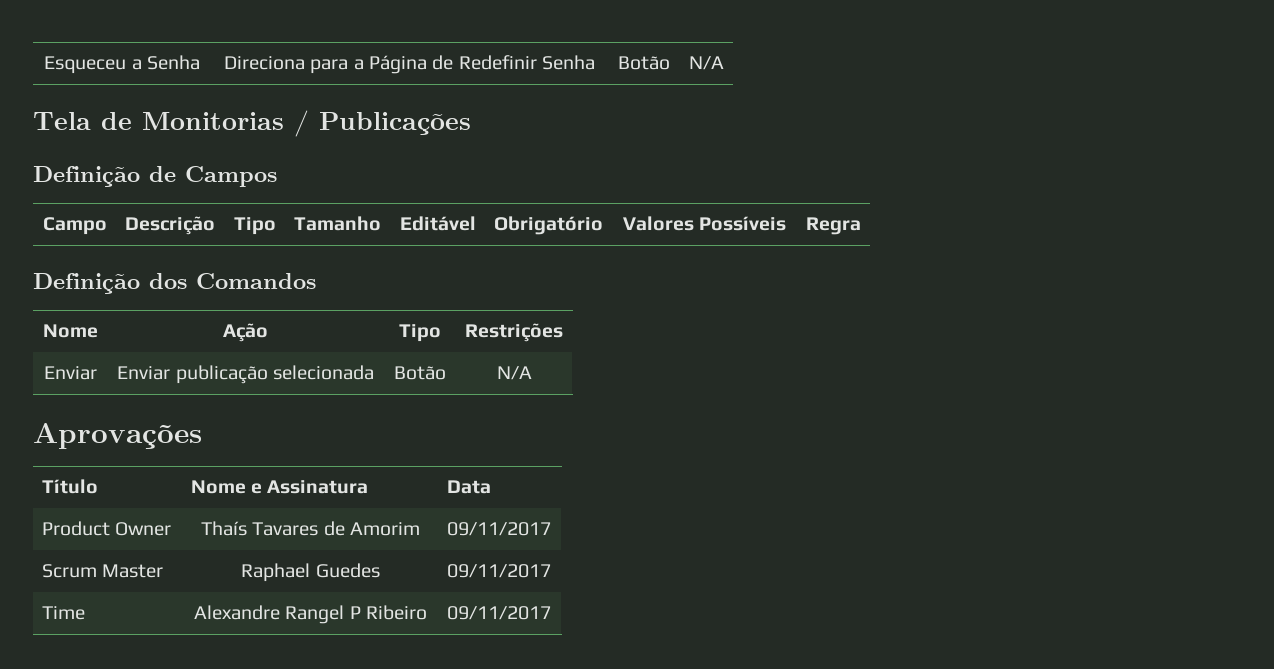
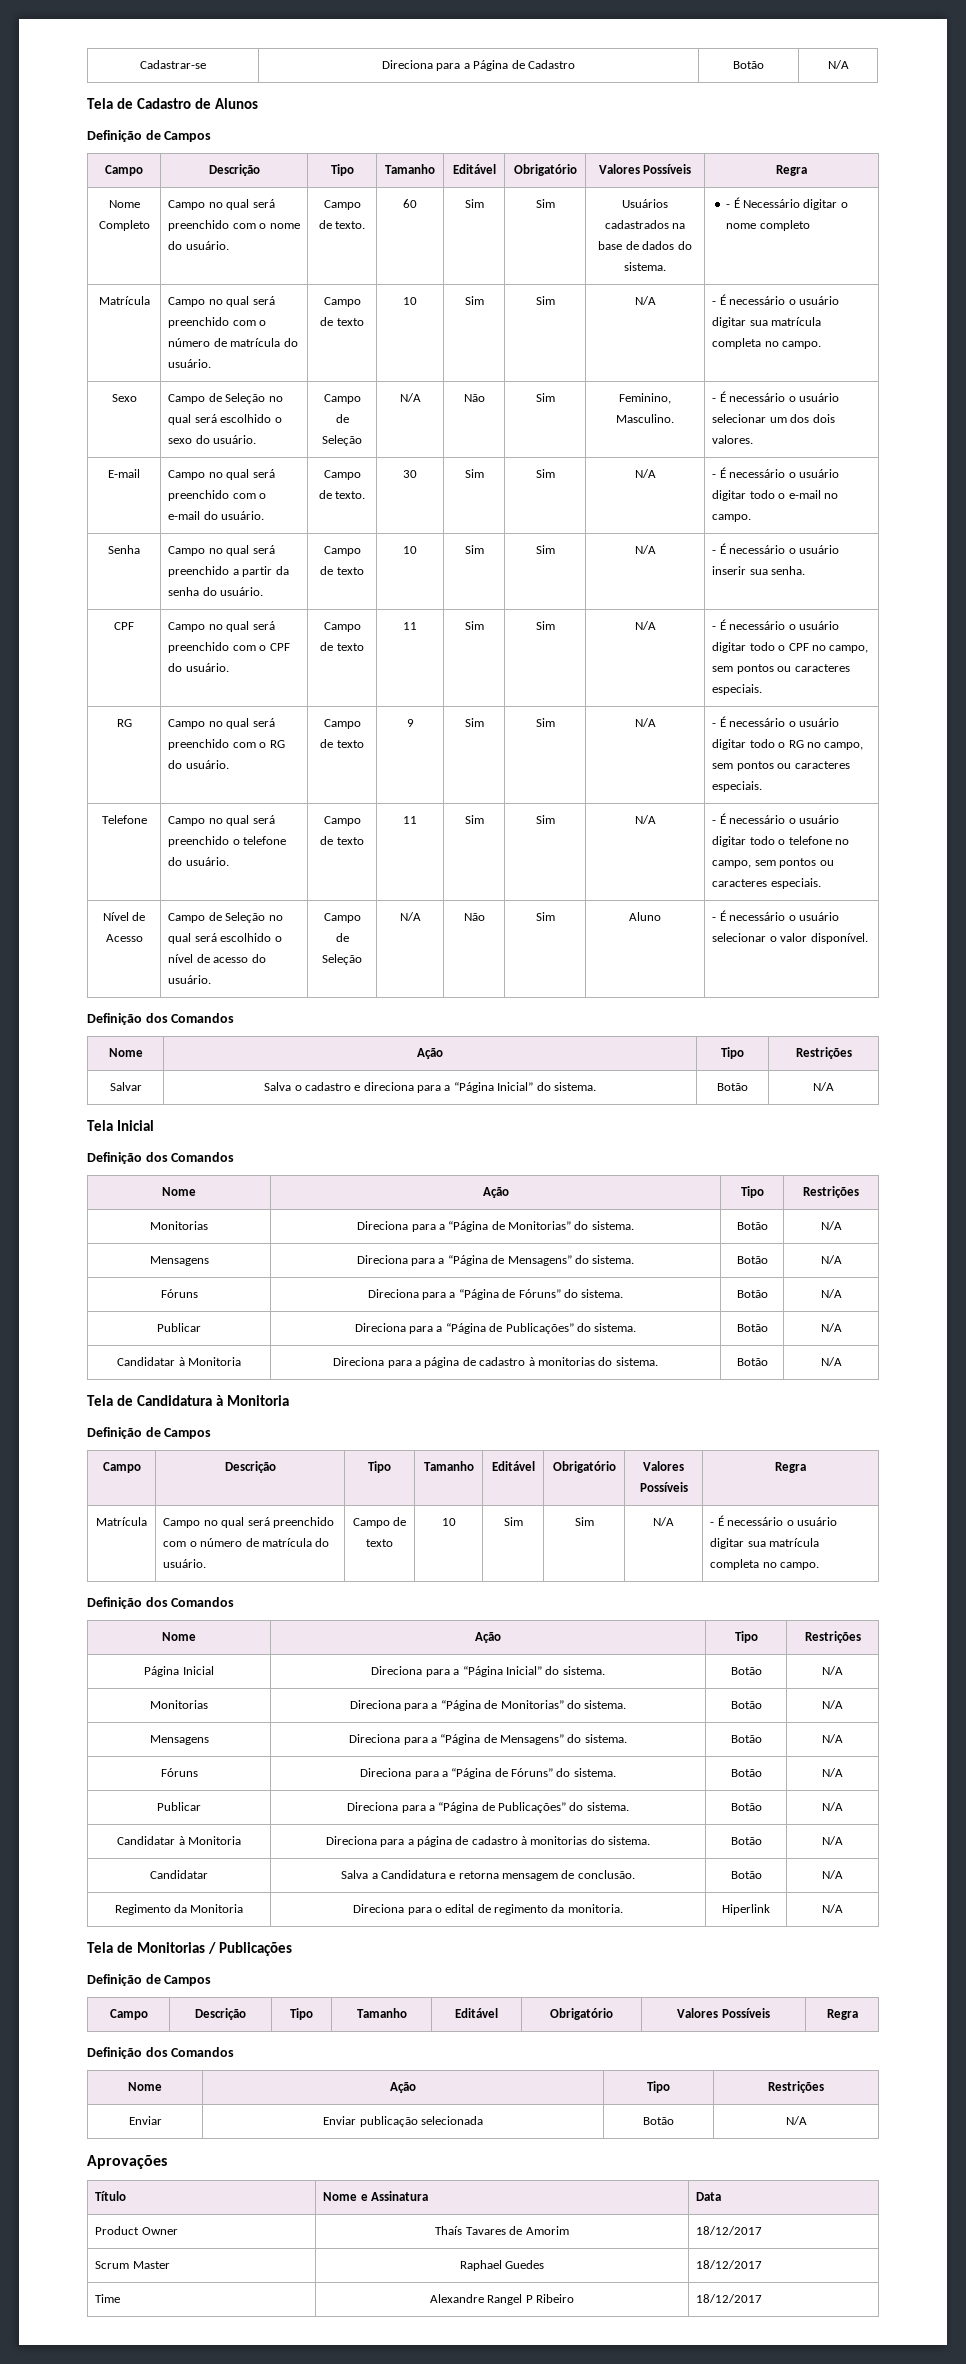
[44,55,200,74] Esqueceu a Senha -> [140,60,206,69] Cadastrar-se
[458,55,595,70] [618,56,670,70] Redefinir Senha | Botão -> [527,60,575,69] [733,61,764,69] [827,60,849,69] [87,98,258,109] [87,130,212,142] [105,165,143,176] [208,164,260,176] [330,164,354,176] [385,164,435,174] [452,164,496,174] [513,164,577,176] [598,164,692,174] [776,165,807,176] [108,200,140,208] [98,220,150,231] [168,199,275,210] [168,220,300,231] [168,241,229,250] [323,200,361,210] [318,220,366,229] [403,199,417,208] [464,199,484,208] [535,199,555,208] [622,199,668,208] [604,220,686,229] [598,241,692,250] [624,262,666,271] [726,197,848,210] [726,220,810,231] [98,296,150,305] [168,296,275,307] [168,317,267,328] [168,338,298,347] [168,359,212,368] [323,297,361,307] [320,317,364,326] [403,297,417,305] [464,296,484,305] [535,296,555,305] [634,296,656,305] [712,294,839,305] [712,317,822,328] [712,338,822,349] [111,394,137,402] [168,393,283,404] [168,414,282,425] [168,435,257,444] [323,394,361,404] [335,414,349,423] [322,435,362,446] [399,393,421,402] [463,394,485,402] [535,393,555,402] [619,393,671,404] [616,414,674,423] [712,391,839,402] [712,414,835,423] [712,435,754,444] [108,469,140,478] [168,469,275,480] [168,490,267,501] [168,511,265,520] [323,470,361,480] [318,490,366,499] [403,470,417,478] [464,469,484,478] [535,469,555,478] [634,469,656,478] [712,467,839,478] [712,490,838,501] [712,514,752,522] [108,545,140,554] [168,545,275,556] [168,566,289,577] [168,587,264,596] [323,546,361,556] [320,566,364,575] [403,546,417,554] [464,545,484,554] [535,545,555,554] [634,545,656,554] [712,543,839,554] [712,566,806,575] [114,622,134,630] [168,621,275,632] [168,642,290,653] [168,663,229,672] [323,622,361,632] [320,642,364,651] [403,622,417,630] [464,621,484,630] [535,621,555,630] [634,621,656,630] [712,619,839,630] [712,642,869,653] [712,664,850,674] [712,684,763,695] [116,719,132,727] [168,718,275,729] [168,739,285,750] [168,760,229,769] [323,719,361,729] [320,739,364,748] [406,719,414,727] [464,718,484,727] [535,718,555,727] [634,718,656,727] [712,716,839,727] [712,739,864,750] [712,761,850,771] [712,781,763,792] [101,815,147,824] [168,815,275,826] [168,836,287,847] [168,857,229,866] [323,816,361,826] [320,836,364,845] [403,816,417,824] [464,815,484,824] [535,815,555,824] [634,815,656,824] [712,813,839,824] [712,836,849,847] [712,858,834,868] [712,878,821,889] [102,912,146,921] [105,934,143,942] [168,912,283,923] [168,933,282,944] [168,954,266,963] [168,975,212,984] [323,913,361,923] [335,933,349,942] [322,954,362,965] [399,912,421,921] [463,913,485,921] [535,912,555,921] [629,912,661,921] [712,910,839,921] [712,933,868,944] [87,1013,235,1025] [108,1048,143,1057] [417,1048,443,1059] [721,1047,744,1059] [795,1047,852,1059] [109,1082,142,1091] [264,1082,596,1093] [717,1083,748,1091] [813,1082,834,1091] [87,1120,154,1131] [87,1152,235,1164] [162,1187,196,1196] [482,1187,509,1198] [740,1186,764,1198] [803,1186,859,1198] [150,1221,208,1230] [357,1221,634,1232] [736,1222,768,1230] [820,1221,842,1230] [149,1256,209,1266] [356,1255,635,1266] [736,1256,768,1264] [820,1255,842,1264] [160,1289,198,1298] [367,1289,624,1300] [736,1290,768,1298] [820,1289,842,1298] [157,1323,201,1332] [354,1323,637,1334] [736,1324,768,1332] [820,1323,842,1332] [117,1357,241,1366] [333,1357,658,1368] [736,1358,768,1366] [820,1357,842,1366] [87,1395,289,1406] [87,1427,212,1439] [102,1462,141,1473] [224,1461,276,1473] [368,1461,391,1473] [423,1461,474,1471] [491,1461,535,1471] [552,1461,616,1473] [643,1461,684,1471] [639,1482,688,1492] [775,1462,806,1473] [96,1517,147,1526] [163,1517,334,1528] [163,1538,330,1547] [163,1559,207,1568] [352,1517,407,1528] [366,1539,393,1547] [441,1518,456,1526] [503,1517,523,1526] [574,1517,594,1526] [653,1517,674,1526] [710,1515,837,1526] [710,1538,820,1549] [710,1559,820,1570] [87,1597,235,1609] [162,1632,196,1641] [475,1632,501,1643] [734,1631,758,1643] [804,1631,861,1643] [144,1666,214,1677] [371,1666,605,1677] [730,1667,762,1675] [822,1666,843,1675] [150,1700,208,1709] [349,1700,627,1711] [730,1701,762,1709] [822,1700,843,1709] [149,1735,209,1745] [349,1734,627,1745] [730,1735,762,1743] [822,1734,843,1743] [160,1768,198,1777] [360,1768,616,1779] [730,1769,762,1777] [822,1768,843,1777] [157,1802,201,1811] [347,1802,629,1813] [730,1803,762,1811] [822,1802,843,1811] [117,1836,241,1845] [325,1836,651,1847] [730,1837,762,1845] [822,1836,843,1845] [150,1870,208,1879] [341,1870,635,1881] [730,1871,762,1879] [822,1870,843,1879] [114,1904,244,1915] [353,1904,623,1915] [722,1904,770,1915] Cadastro | Botão | N/A // Tela de Cadastro de Alunos // Definição de Campos // Campo | Descrição | Tipo | Tamanho | Editável | Obrigatório | Valores Possíveis | Regra // Nome Completo | Campo no qual será preenchido com o nome do usuário. | Campo de texto. | 60 | Sim | Sim | Usuários cadastrados na base de dados do sistema. | - É Necessário digitar o nome completo // Matrícula | Campo no qual será preenchido com o número de matrícula do usuário. | Campo de texto | 10 | Sim | Sim | N/A | - É necessário o usuário digitar sua matrícula completa no campo. // Sexo | Campo de Seleção no qual será escolhido o sexo do usuário. | Campo de Seleção | N/A | Não | Sim | Feminino, Masculino. | - É necessário o usuário selecionar um dos dois valores. // E-mail | Campo no qual será preenchido com o e-mail do usuário. | Campo de texto. | 30 | Sim | Sim | N/A | - É necessário o usuário digitar todo o e-mail no campo. // Senha | Campo no qual será preenchido a partir da senha do usuário. | Campo de texto | 10 | Sim | Sim | N/A | - É necessário o usuário inserir sua senha. // CPF | Campo no qual será preenchido com o CPF do usuário. | Campo de texto | 11 | Sim | Sim | N/A | - É necessário o usuário digitar todo o CPF no campo, sem pontos ou caracteres especiais. // RG | Campo no qual será preenchido com o RG do usuário. | Campo de texto | 9 | Sim | Sim | N/A | - É necessário o usuário digitar todo o RG no campo, sem pontos ou caracteres especiais. // Telefone | Campo no qual será preenchido o telefone do usuário. | Campo de texto | 11 | Sim | Sim | N/A | - É necessário o usuário digitar todo o telefone no campo, sem pontos ou caracteres especiais. // Nível de Acesso | Campo de Seleção no qual será escolhido o nível de acesso do usuário. | Campo de Seleção | N/A | Não | Sim | Aluno | - É necessário o usuário selecionar o valor disponível. // Definição dos Comandos // Nome | Ação | Tipo | Restrições // Salvar | Salva o cadastro e direciona para a “Página Inicial” do sistema. | Botão | N/A // Tela Inicial // Definição dos Comandos // Nome | Ação | Tipo | Restrições // Monitorias | Direciona para a “Página de Monitorias” do sistema. | Botão | N/A // Mensagens | Direciona para a “Página de Mensagens” do sistema. | Botão | N/A // Fóruns | Direciona para a “Página de Fóruns” do sistema. | Botão | N/A // Publicar | Direciona para a “Página de Publicações” do sistema. | Botão | N/A // Candidatar à Monitoria | Direciona para a página de cadastro à monitorias do sistema. | Botão | N/A // Tela de Candidatura à Monitoria // Definição de Campos // Campo | Descrição | Tipo | Tamanho | Editável | Obrigatório | Valores Possíveis | Regra // Matrícula | Campo no qual será preenchido com o número de matrícula do usuário. | Campo de texto | 10 | Sim | Sim | N/A | - É necessário o usuário digitar sua matrícula completa no campo. // Definição dos Comandos // Nome | Ação | Tipo | Restrições // Página Inicial | Direciona para a “Página Inicial” do sistema. | Botão | N/A // Monitorias | Direciona para a “Página de Monitorias” do sistema. | Botão | N/A // Mensagens | Direciona para a “Página de Mensagens” do sistema. | Botão | N/A // Fóruns | Direciona para a “Página de Fóruns” do sistema. | Botão | N/A // Publicar | Direciona para a “Página de Publicações” do sistema. | Botão | N/A // Candidatar à Monitoria | Direciona para a página de cadastro à monitorias do sistema. | Botão | N/A // Candidatar | Salva a Candidatura e retorna mensagem de conclusão. | Botão | N/A // Regimento da Monitoria | Direciona para o edital de regimento da monitoria. | Hiperlink
[446,522,551,536] 09/11/2017 -> [696,2226,763,2235] 18/12/2017
[446,564,551,578] 09/11/2017 -> [696,2260,763,2269] 18/12/2017
[446,606,551,620] 09/11/2017 -> [696,2294,763,2303] 18/12/2017

